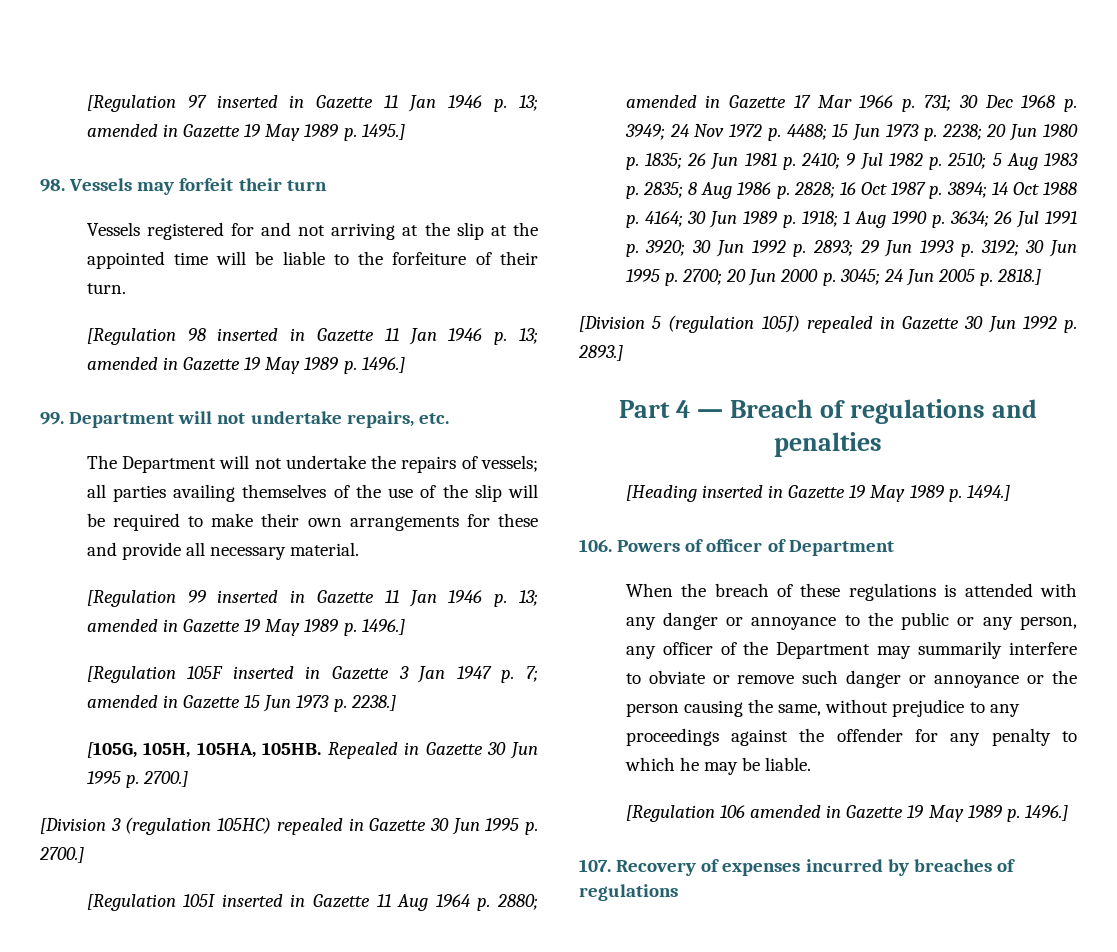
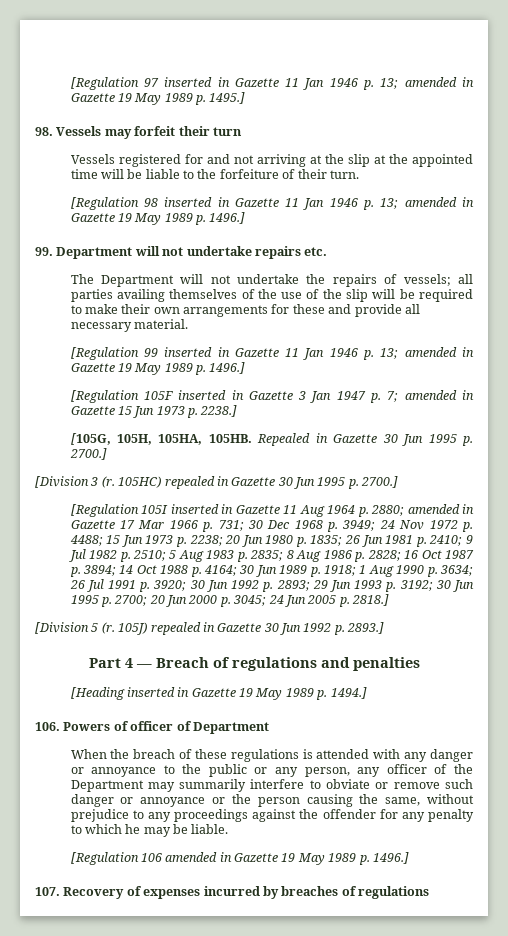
[346,411,414,428] repairs, -> [254,246,301,259] repairs
[125,817,212,835] (regulation -> [101,476,115,488] (r.
[668,315,755,333] (regulation -> [101,622,115,634] (r.

